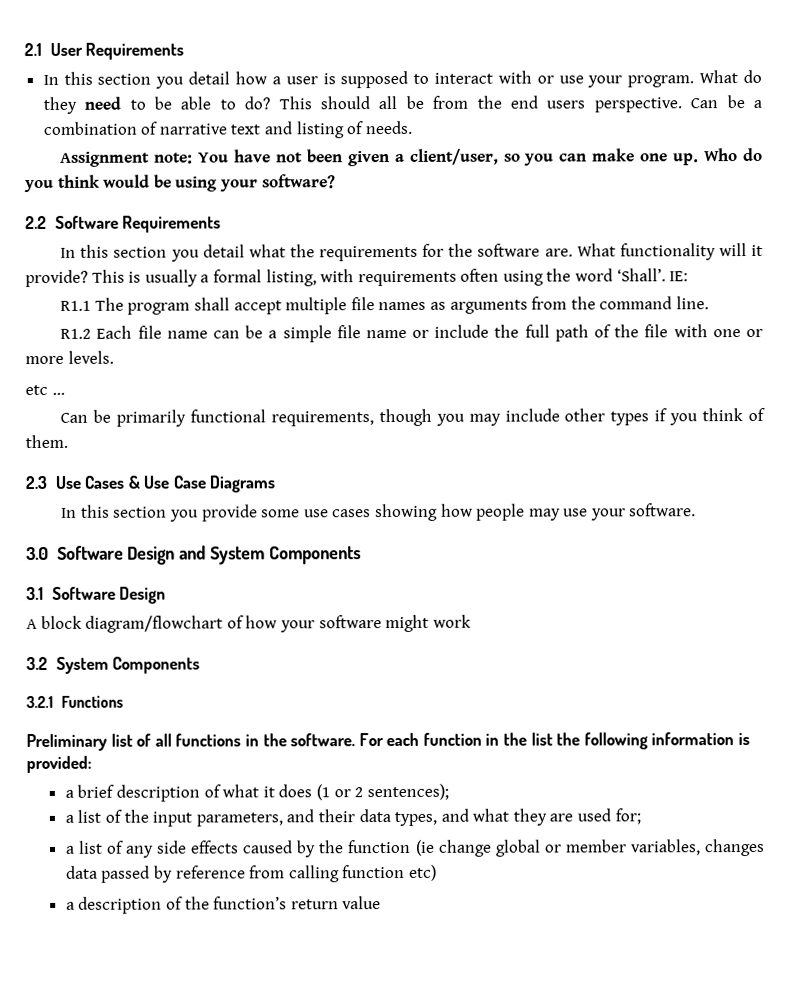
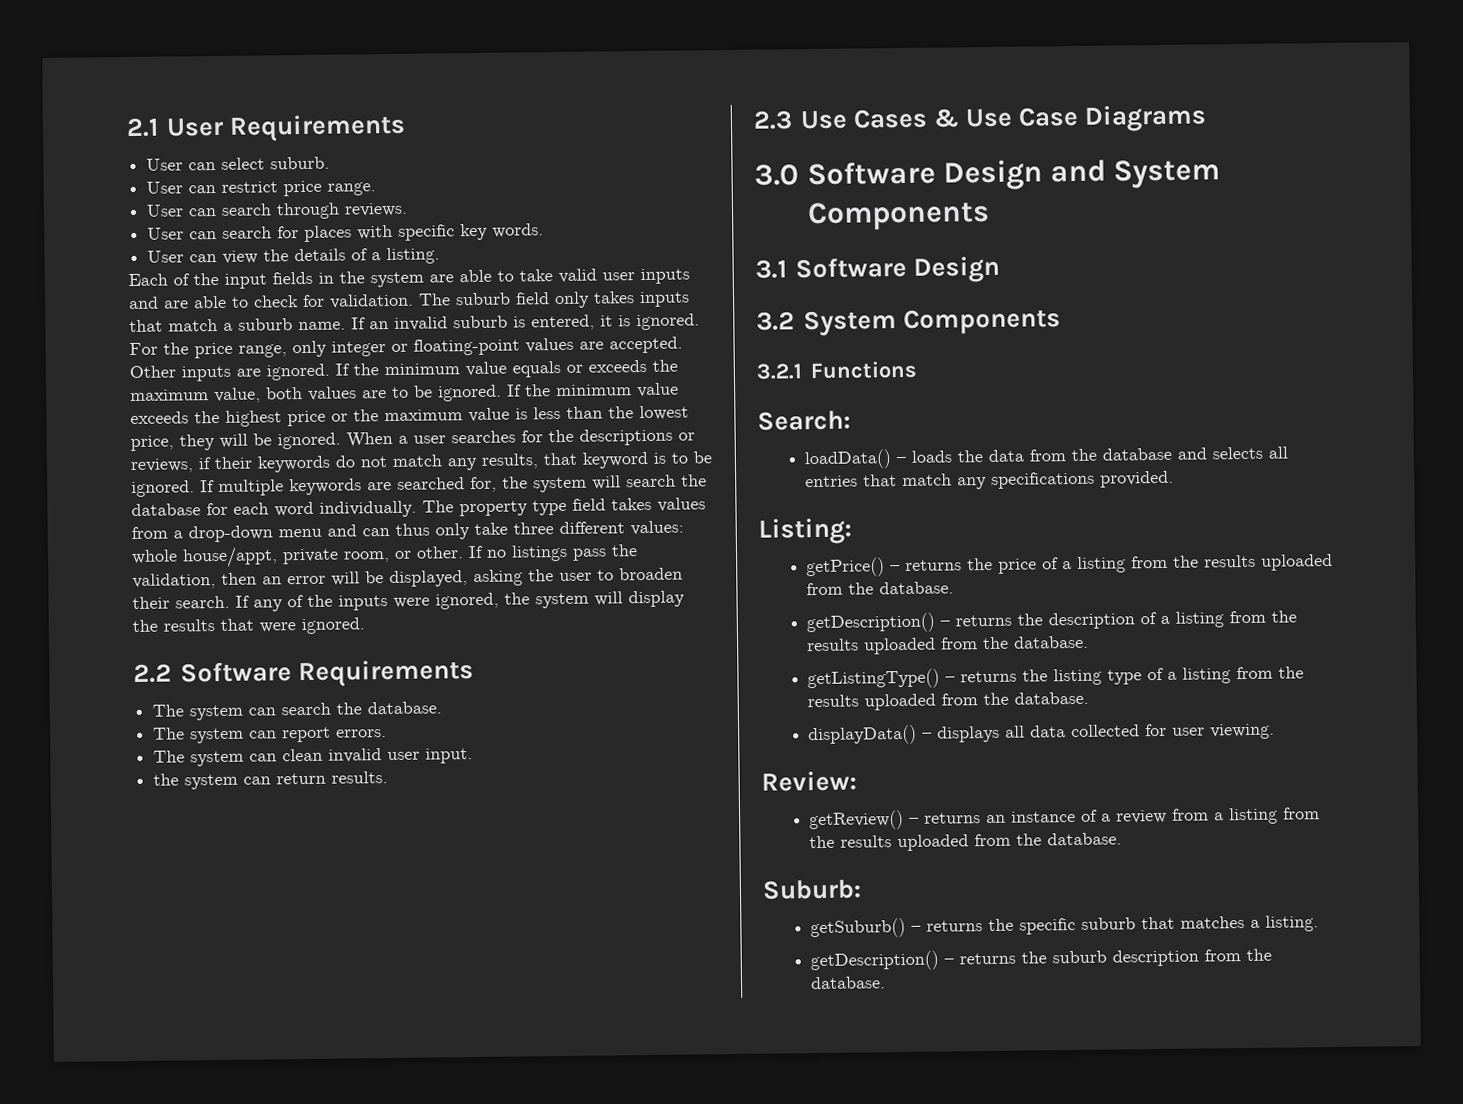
[42,69,763,89] [42,95,763,114] [42,120,413,139] [60,147,764,167] [24,174,336,193] [25,215,222,233] [60,243,764,262] [25,268,689,288] [60,296,709,315] [60,324,764,343] [25,350,114,365] [25,384,65,396] [60,407,766,427] [25,434,68,449] In this section you detail how a user is supposed to interact with or use your program. What do they need to be able to do? This should all be from the end users perspective. Can be a combination of narrative text and listing of needs. // Assignment note: You have not been given a client/user, so you can make one up. Who do you think would be using your software? // 2.2 Software Requirements // In this section you detail what the requirements for the software are. What functionality will it provide? This is usually a formal listing, with requirements often using the word ‘Shall’. IE: // R1.1 The program shall accept multiple file names as arguments from the command line. // R1.2 Each file name can be a simple file name or include the full path of the file with one or more levels. // etc … // Can be primarily functional requirements, though you may include other types if you think of them. -> [146,156,331,171] [146,180,377,197] [146,202,409,220] [147,223,545,242] [147,247,441,265] [128,268,690,289] [128,291,690,310] [129,313,700,333] [129,336,683,359] [129,359,678,382] [130,382,679,404] [130,405,689,427] [130,428,695,452] [130,451,712,474] [131,474,707,498] [131,497,706,518] [131,520,684,543] [131,544,638,569] [132,567,683,590] [132,590,685,612] [132,617,365,635] [133,659,474,688] [152,701,443,721] [153,726,388,744] [153,748,474,767] [153,771,389,790] User can select suburb. // User can restrict price range. // User can search through reviews. // User can search for places with specific key words. // User can view the details of a listing. // Each of the input fields in the system are able to take valid user inputs and are able to check for validation. The suburb field only takes inputs that match a suburb name. If an invalid suburb is entered, it is ignored. For the price range, only integer or floating-point values are accepted. Other inputs are ignored. If the minimum value equals or exceeds the maximum value, both values are to be ignored. If the minimum value exceeds the highest price or the maximum value is less than the lowest price, they will be ignored. When a user searches for the descriptions or reviews, if their keywords do not match any results, that keyword is to be ignored. If multiple keywords are searched for, the system will search the database for each word individually. The property type field takes values from a drop-down menu and can thus only take three different values: whole house/appt, private room, or other. If no listings pass the validation, then an error will be displayed, asking the user to broaden their search. If any of the inputs were ignored, the system will display the results that were ignored. // 2.2 Software Requirements // The system can search the database. // The system can report errors. // The system can clean invalid user input. // the system can return results.
[61,503,697,522] // In this section you provide some use cases showing how people may use your software. -> (1207, 118) none
[26,614,471,633] // A block diagram/flowchart of how your software might work -> (1000, 269) none
[26,732,751,752] [26,755,92,774] [64,783,449,802] [64,808,641,827] [64,838,765,858] [65,864,437,883] [65,896,382,914] Preliminary list of all functions in the software. For each function in the list the following information is provided: // a brief description of what it does (1 or 2 sentences); // a list of the input parameters, and their data types, and what they are used for; // a list of any side effects caused by the function (ie change global or member variables, changes data passed by reference from calling function etc) // a description of the function’s return value -> [757,410,851,431] [804,446,1289,470] [805,470,1175,490] [758,517,852,545] [806,553,1334,578] [806,581,955,596] [806,610,1298,634] [807,635,1090,655] [807,666,1305,690] [807,691,1090,711] [808,723,1276,746] [761,770,857,792] [809,807,1321,831] [809,832,1123,852] [762,879,862,900] [810,915,1320,939] [810,948,1273,972] [810,976,887,990] Search: // loadData() – loads the data from the database and selects all entries that match any specifications provided. // Listing: // getPrice() – returns the price of a listing from the results uploaded from the database. // getDescription() – returns the description of a listing from the results uploaded from the database. // getListingType() – returns the listing type of a listing from the results uploaded from the database. // displayData() – displays all data collected for user viewing. // Review: // getReview() – returns an instance of a review from a listing from the results uploaded from the database. // Suburb: // getSuburb() – returns the specific suburb that matches a listing. // getDescription() – returns the suburb description from the database.

